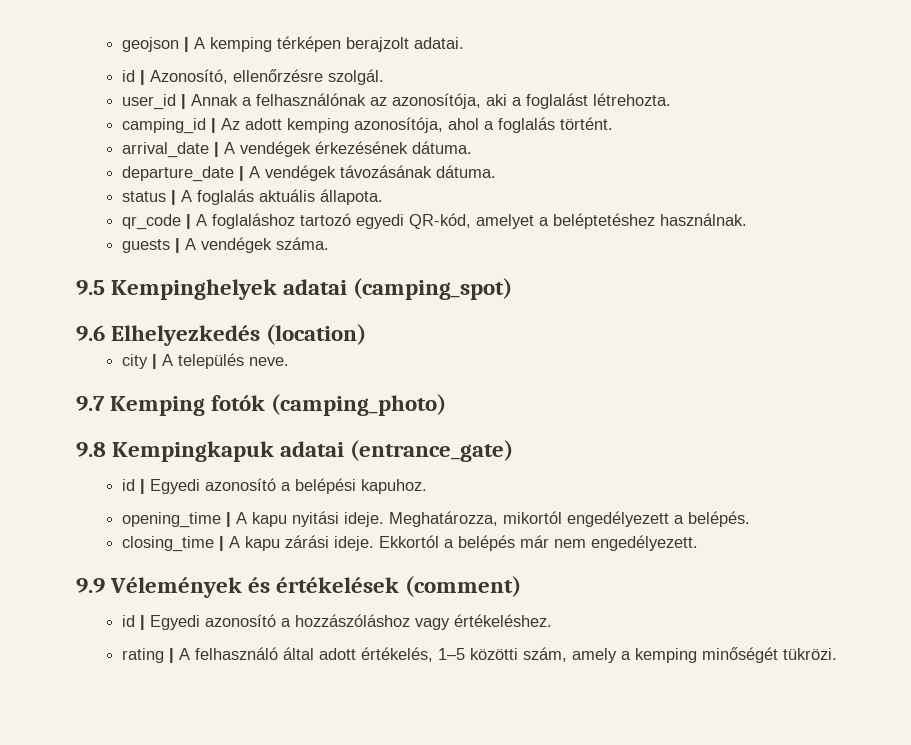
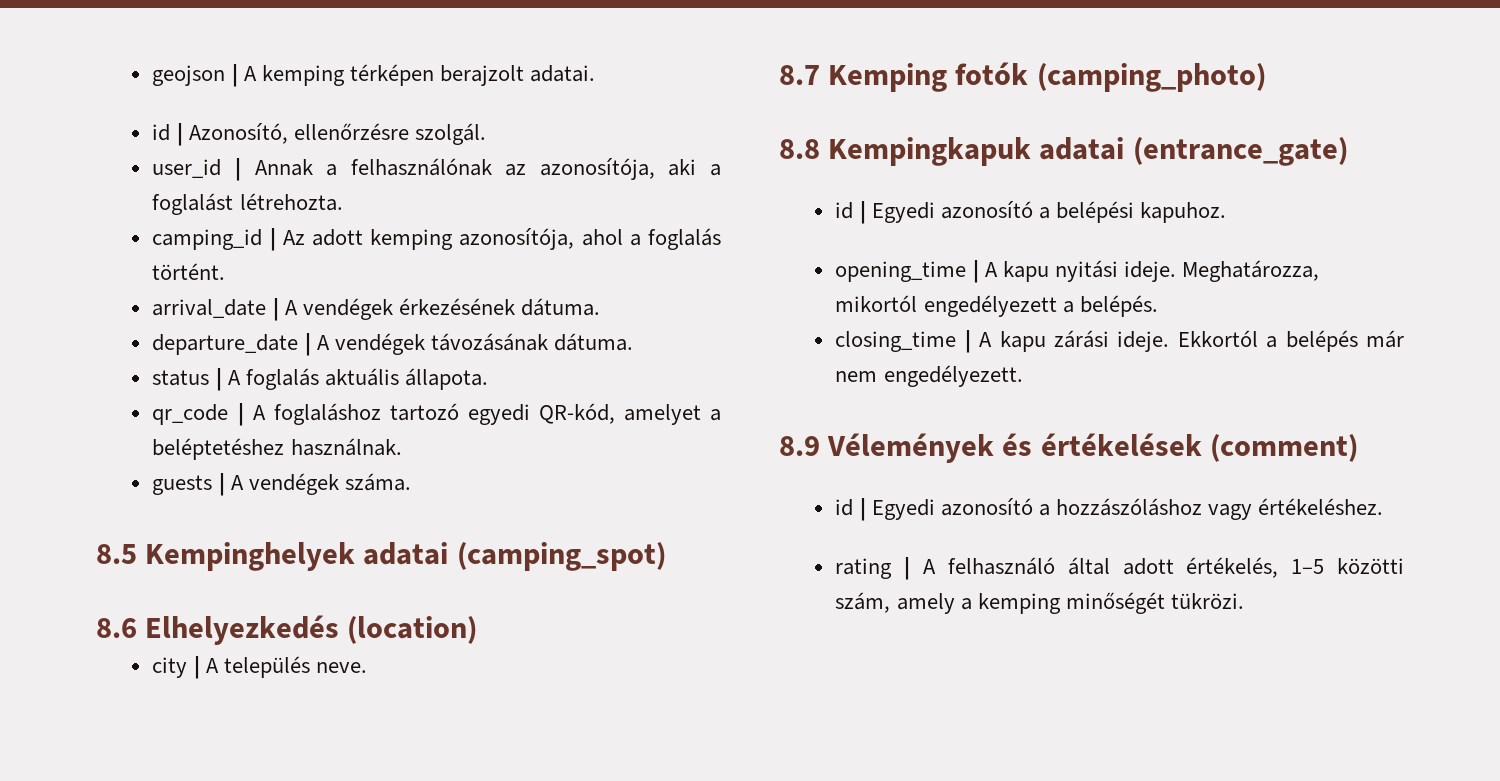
[76,280,105,295] 9.5 -> [96,544,137,564] 8.5
[76,325,105,341] 9.6 -> [96,618,137,638] 8.6
[76,396,105,411] 9.7 -> [779,65,820,85] 8.7
[76,442,106,457] 9.8 -> [779,139,820,159] 8.8
[76,578,105,593] 9.9 -> [779,436,820,456] 8.9

